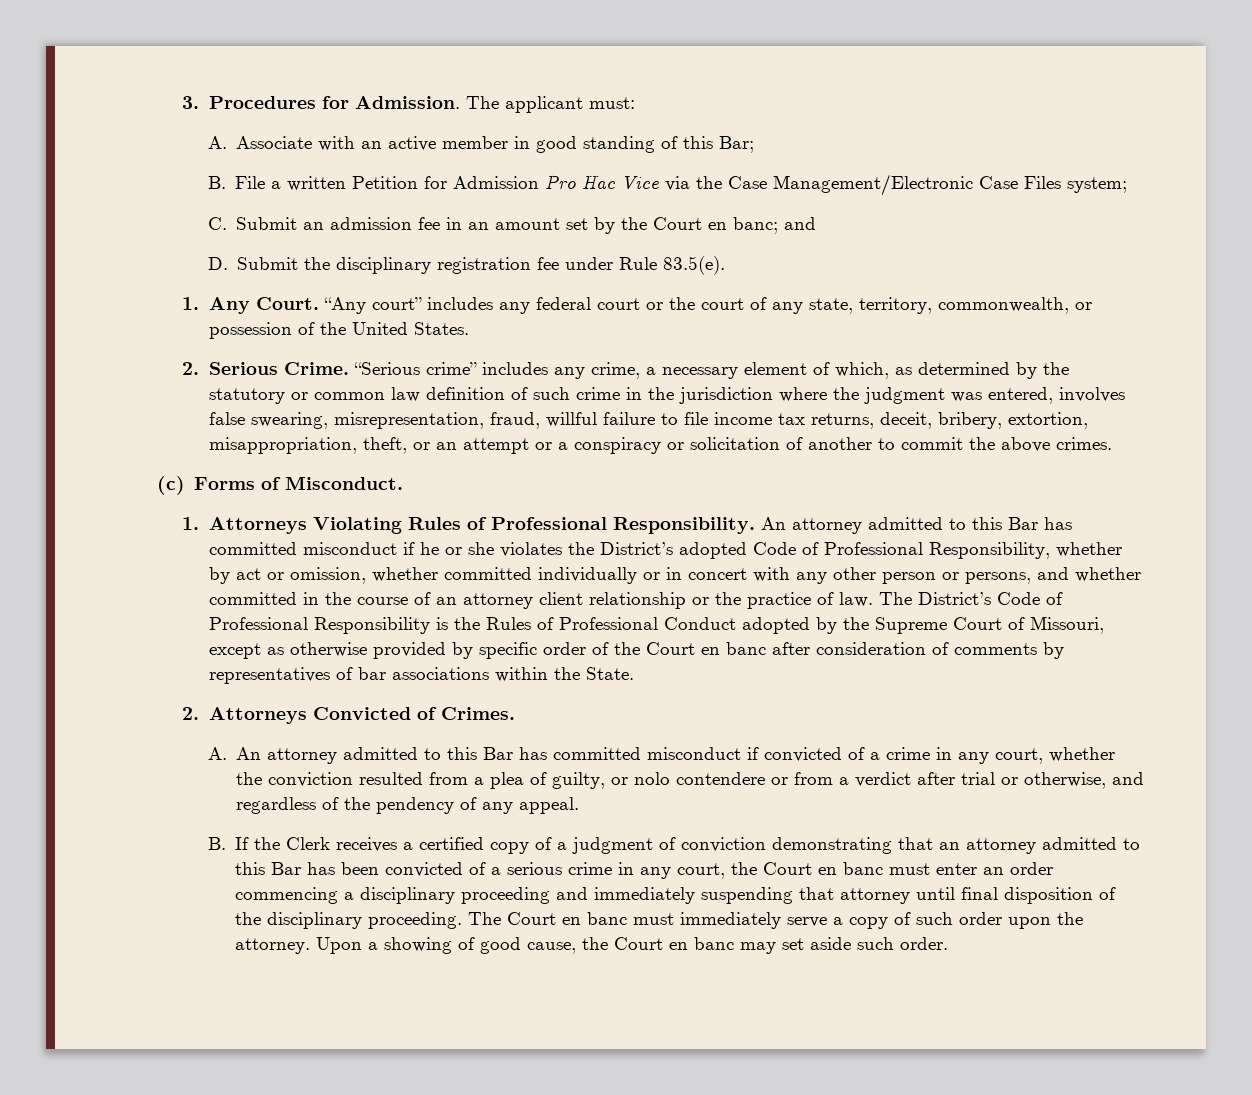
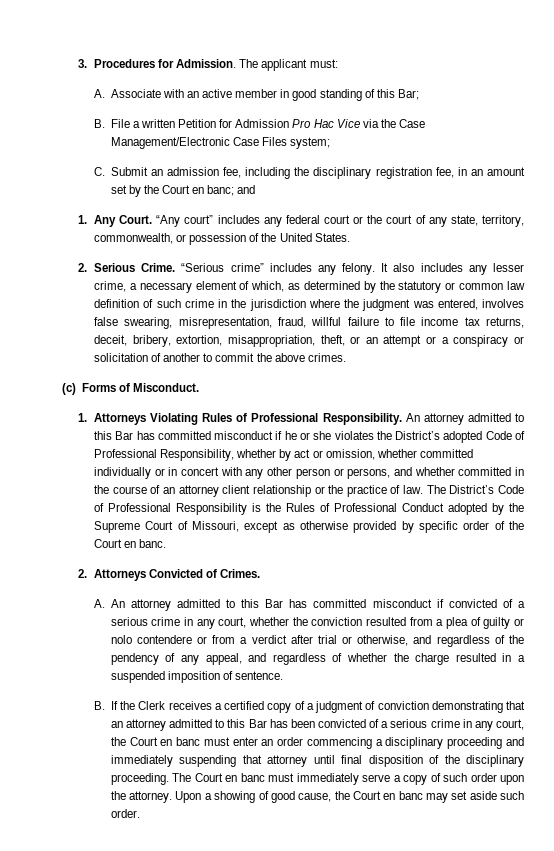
[418,217,441,230] fee -> [223,167,454,179] fee, including the disciplinary registration fee,
[207,256,726,275] // D. Submit the disciplinary registration fee under Rule 83.5(e). -> (256, 189) none
(585, 373) none -> [342,263,525,275] felony. It also includes any lesser
[725,642,1064,659] [208,667,634,684] banc after consideration of comments by representatives of bar associations within the State. -> [139,539,167,548] banc.
(881, 756) none -> [110,617,148,626] serious
[552,772,606,789] guilty, -> [483,617,511,629] guilty
[519,797,580,814] appeal. -> [205,653,526,665] [110,671,284,683] appeal, and regardless of whether the charge resulted in a suspended imposition of sentence.

